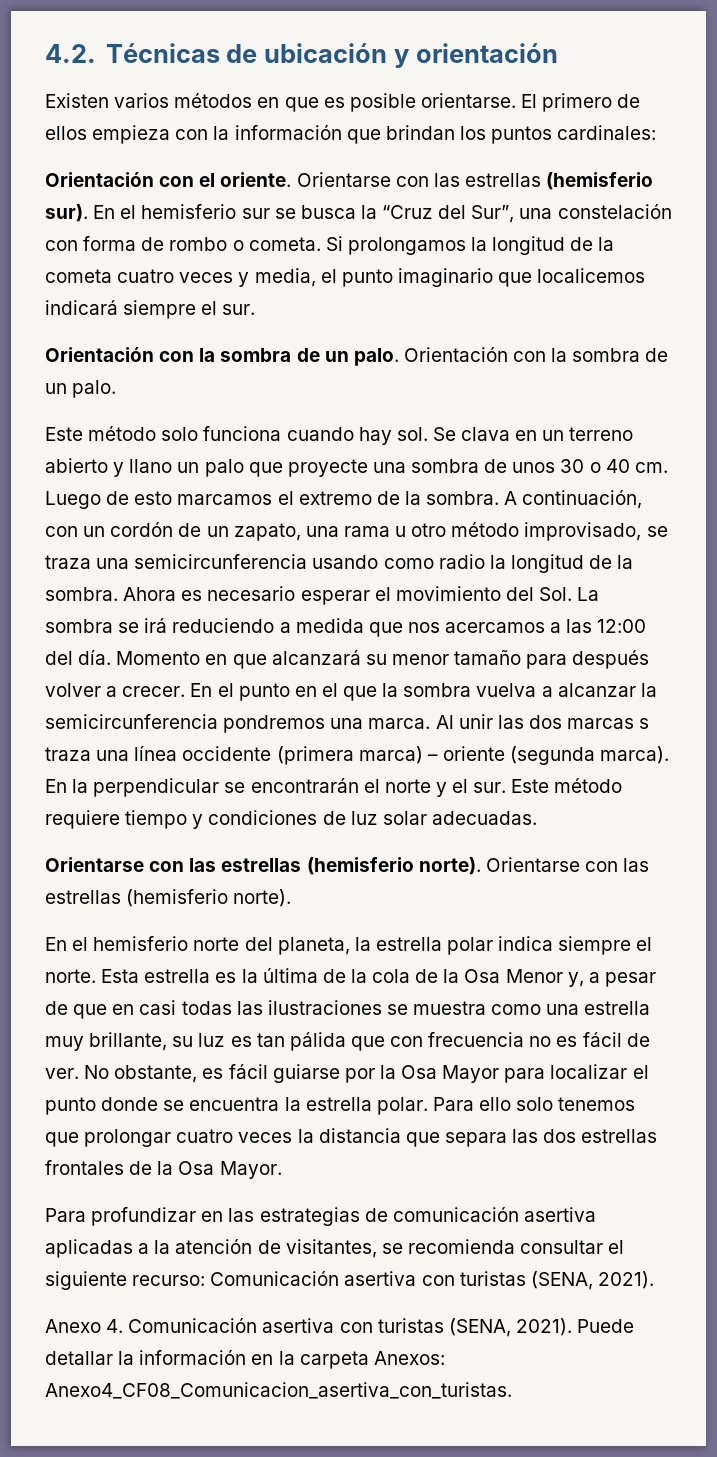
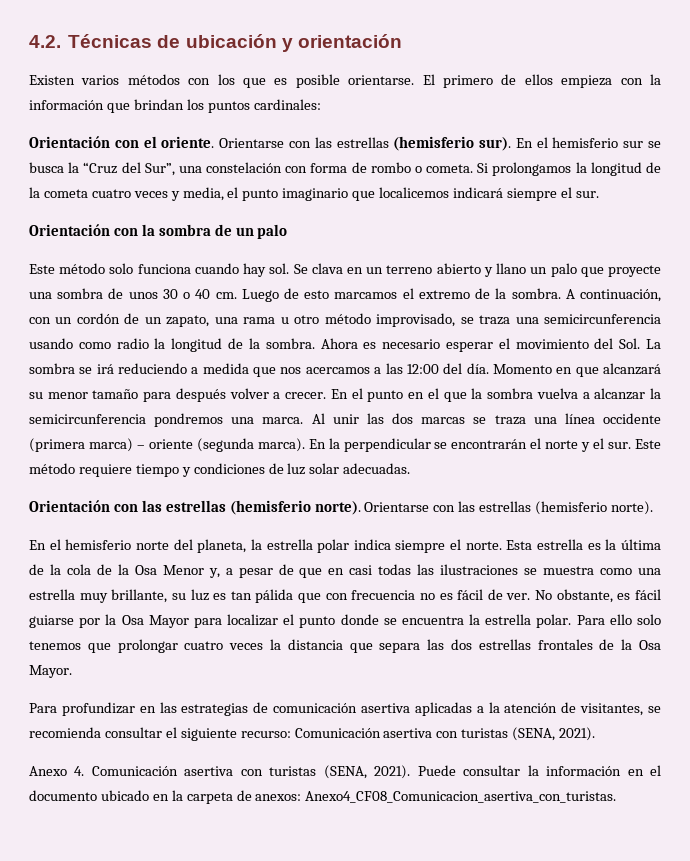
[257,97,280,108] en -> [188,74,235,85] con los
[353,347,669,366] [45,380,117,398] palo. Orientación con la sombra de un palo. -> [257,224,288,239] palo
[639,718,650,729] s -> [473,417,487,424] se
[45,857,144,872] Orientarse -> [29,500,110,512] Orientación
[45,1351,113,1365] detallar -> [463,765,521,776] consultar
[278,1351,445,1369] la carpeta Anexos: -> [649,765,661,776] [29,790,302,804] el documento ubicado en la carpeta de anexos:

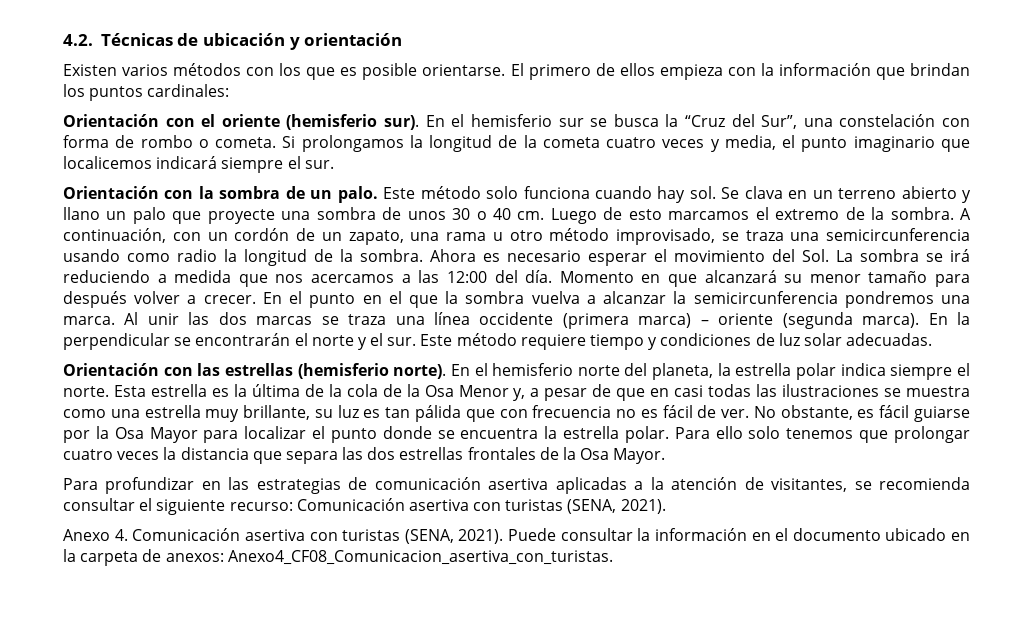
[161,136,389,148] oriente. Orientarse con las estrellas -> [221,114,280,127] oriente
[257,224,288,239] palo // -> [337,186,378,203] palo.
[364,501,654,515] Orientarse con las estrellas (hemisferio norte). // -> (447, 371) none

